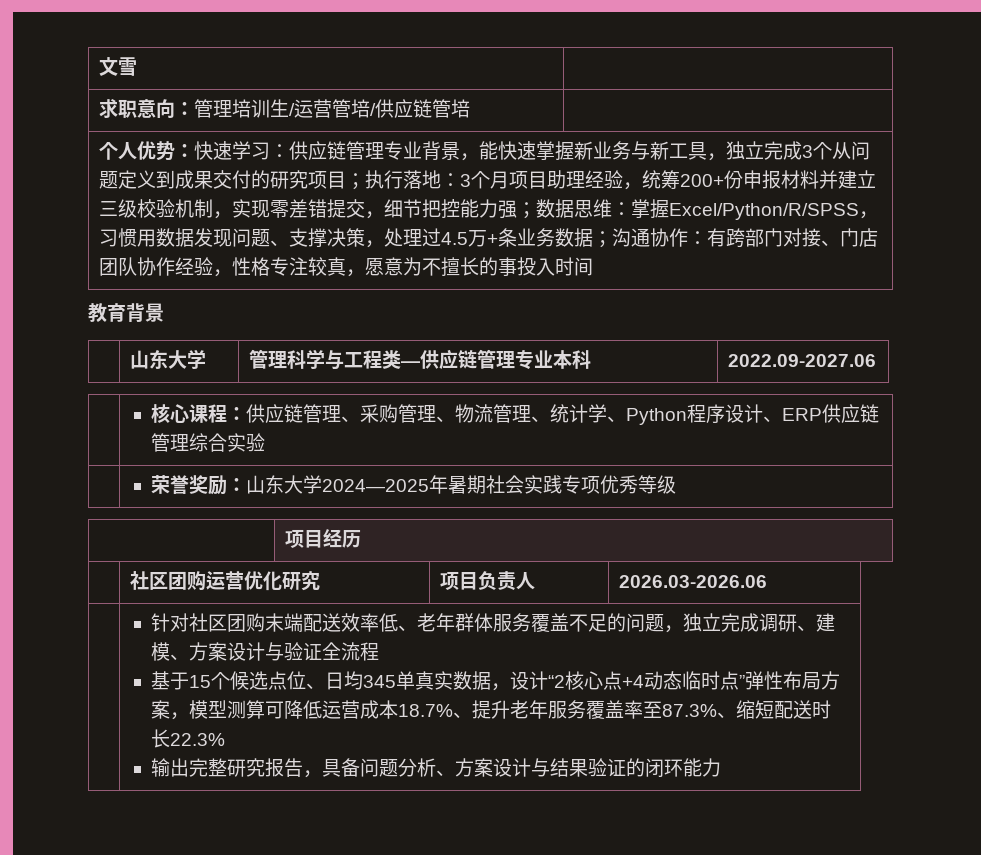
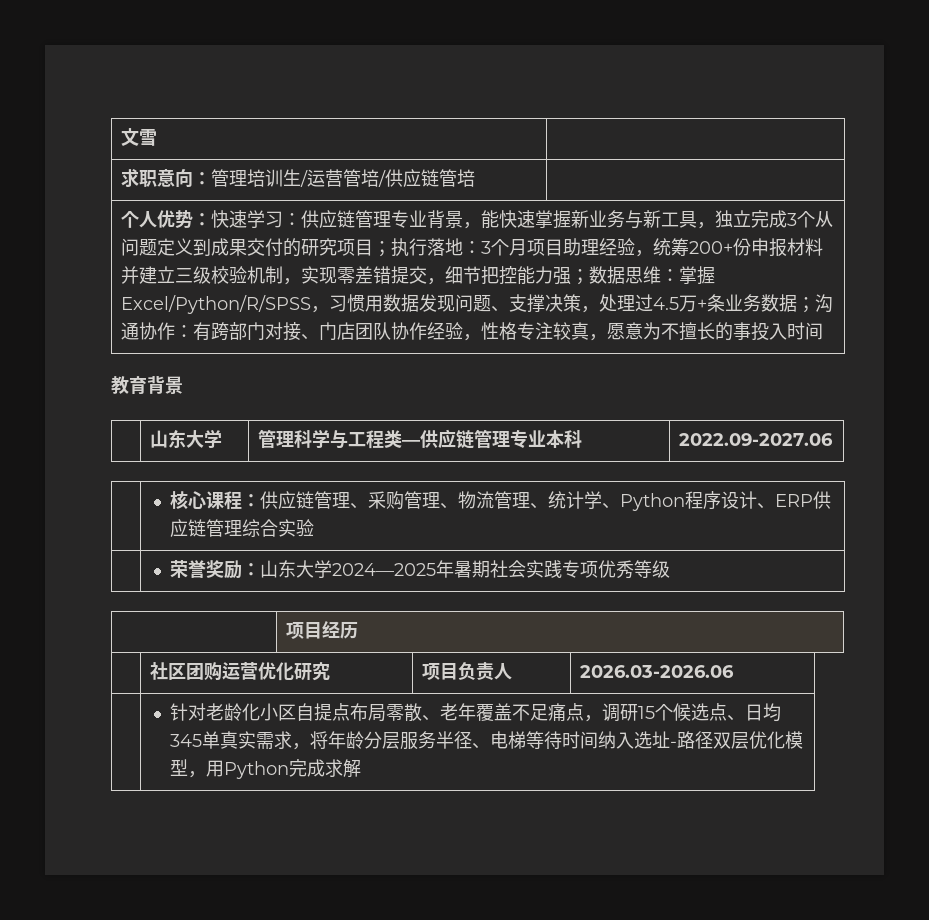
[189,613,836,633] [151,642,380,661] [151,671,190,690] 社区团购末端配送效率低、老年群体服务覆盖不足的问题，独立完成调研、建模、方案设计与验证全流程 // 基于 -> [206,703,639,722] 老龄化小区自提点布局零散、老年覆盖不足痛点，调研
[287,671,307,690] 位 -> (728, 712) none
[453,671,841,691] [151,700,832,720] [151,729,226,748] [151,758,722,778] 数据，设计“2核心点+4动态临时点”弹性布局方案，模型测算可降低运营成本18.7%、提升老年服务覆盖率至87.3%、缩短配送时长22.3% // 输出完整研究报告，具备问题分析、方案设计与结果验证的闭环能力 -> [256,731,804,750] [170,759,362,779] 需求，将年龄分层服务半径、电梯等待时间纳入选址-路径双层优化模型，用Python完成求解

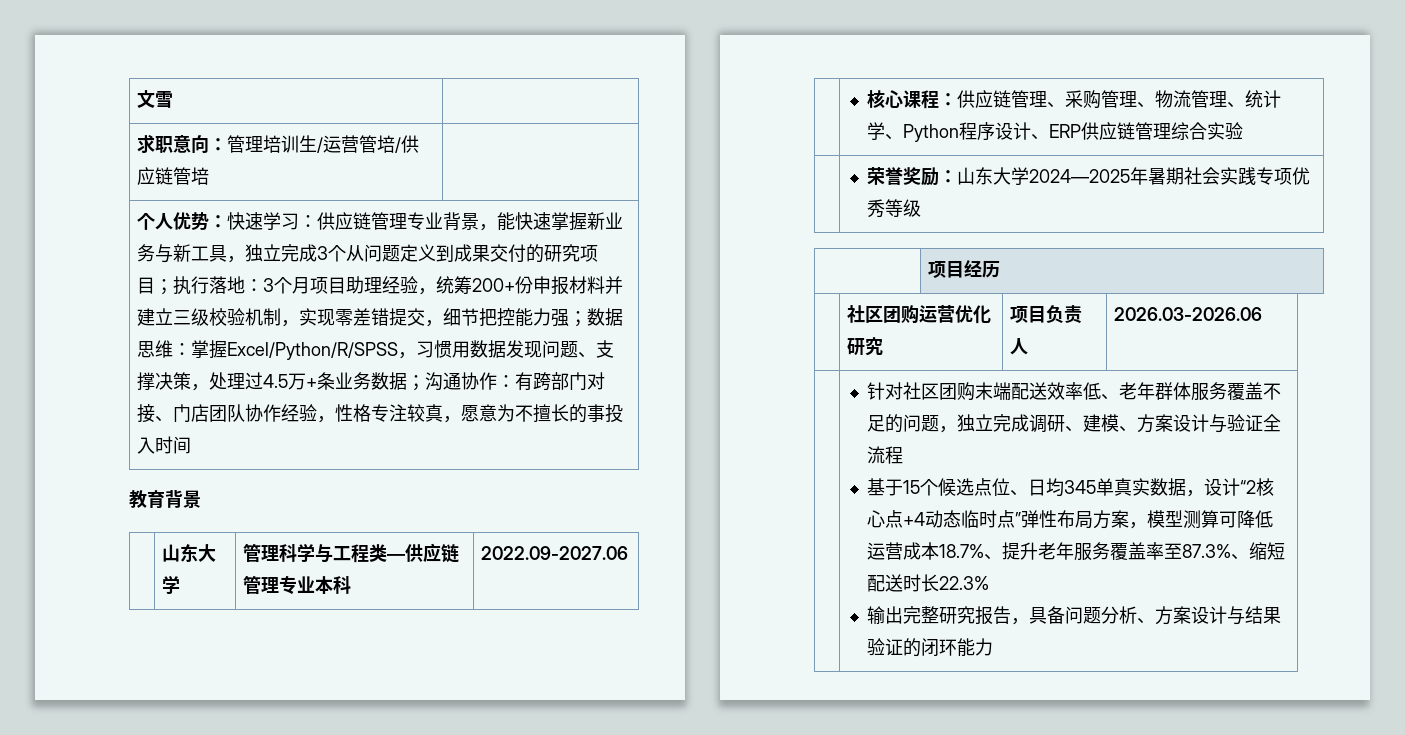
[206,703,639,722] 老龄化小区自提点布局零散、老年覆盖不足痛点，调研 -> [902,382,1281,401] [866,414,1281,433] [866,446,903,464] [866,478,903,496] 社区团购末端配送效率低、老年群体服务覆盖不足的问题，独立完成调研、建模、方案设计与验证全流程 // 基于
(728, 712) none -> [991,478,1010,496] 位
[256,731,804,750] [170,759,362,779] 需求，将年龄分层服务半径、电梯等待时间纳入选址-路径双层优化模型，用Python完成求解 -> [1149,478,1274,497] [866,510,1273,529] [866,542,1285,561] [866,574,989,592] [866,606,1281,625] [866,638,993,657] 数据，设计“2核心点+4动态临时点”弹性布局方案，模型测算可降低运营成本18.7%、提升老年服务覆盖率至87.3%、缩短配送时长22.3% // 输出完整研究报告，具备问题分析、方案设计与结果验证的闭环能力

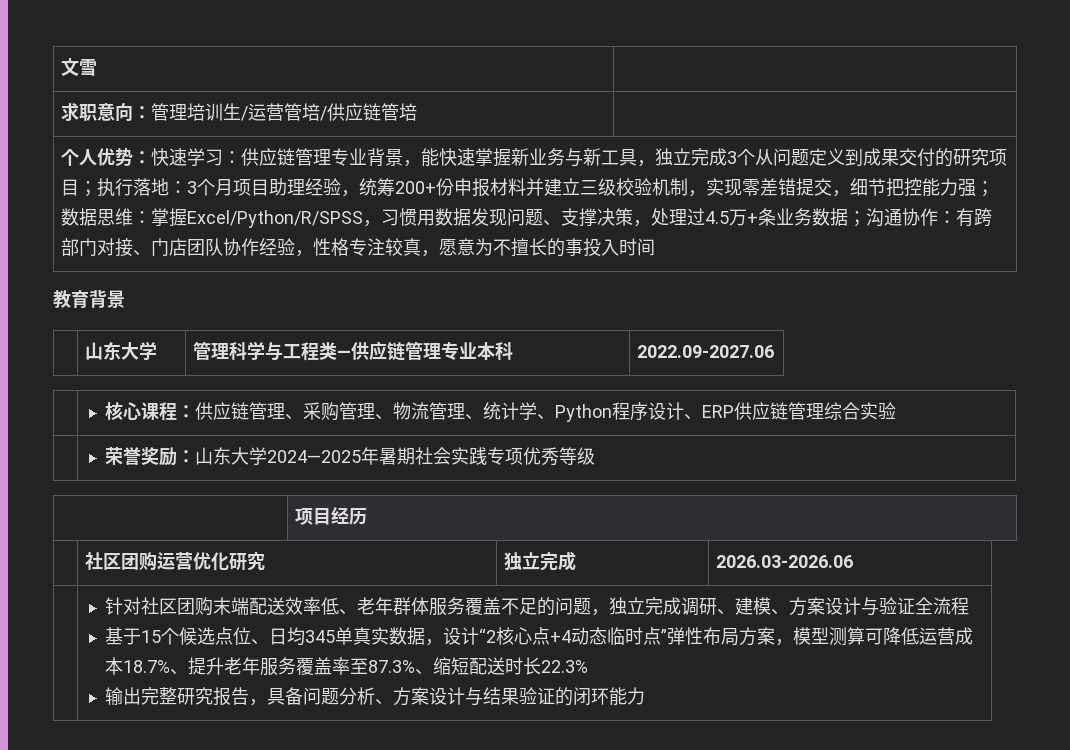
[1010,305,1083,324] [1010,338,1029,355] 项目负责人 -> [503,551,576,571] 独立完成

